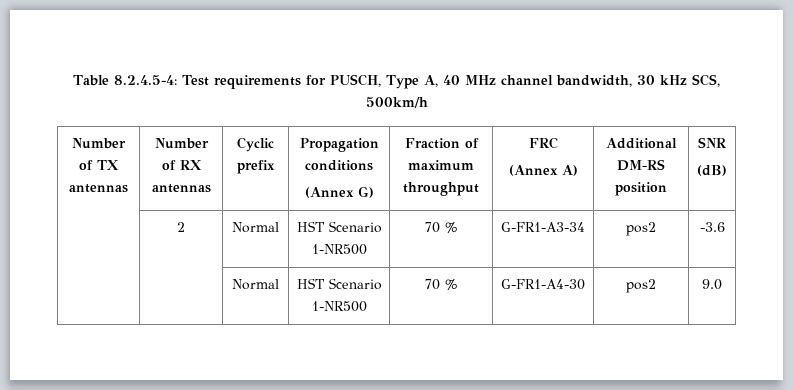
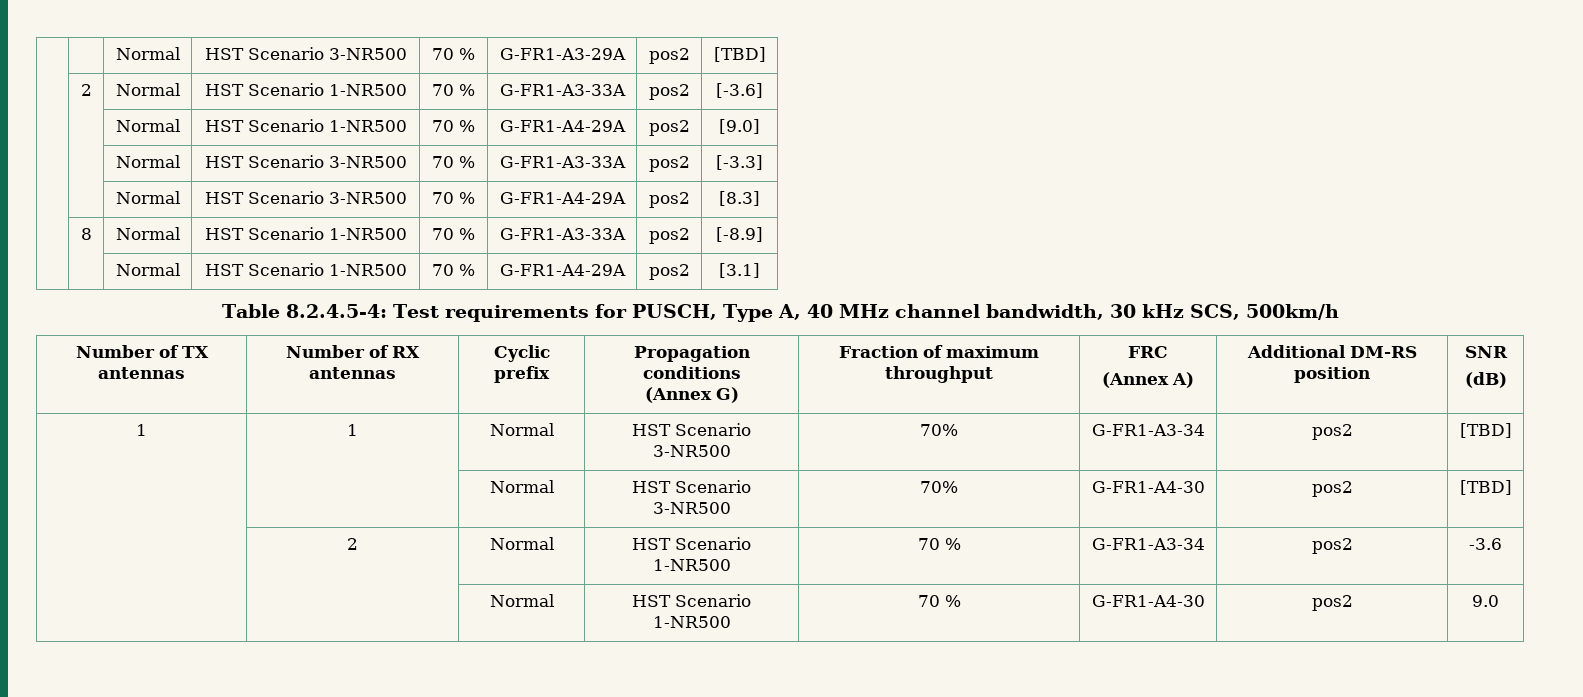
(72, 80) none -> [115,47,180,60] [204,47,407,60] [432,48,475,60] [499,48,626,60] [648,48,690,64] [713,47,766,62] [80,84,92,96] [115,83,180,96] [204,83,407,96] [432,84,475,96] [499,84,626,96] [648,84,690,100] [716,83,763,98] [115,119,180,132] [204,119,407,132] [432,120,475,132] [499,120,626,132] [648,120,690,136] [719,119,760,134] [115,155,180,168] [204,155,407,168] [432,156,475,168] [499,156,626,168] [648,156,690,172] [716,155,763,170] [115,191,180,204] [204,191,407,204] [432,192,475,204] [499,192,626,204] [648,192,690,208] [719,191,760,206] [80,228,92,240] [115,227,180,240] [204,227,407,240] [432,228,475,240] [499,228,626,240] [648,228,690,244] [716,227,763,242] [115,263,180,276] [204,263,407,276] [432,264,475,276] [499,264,626,276] [648,264,690,280] [719,263,760,278] | | Normal | HST Scenario 3-NR500 | 70 % | G-FR1-A3-29A | pos2 | [TBD] // | 2 | Normal | HST Scenario 1-NR500 | 70 % | G-FR1-A3-33A | pos2 | [-3.6] // | | Normal | HST Scenario 1-NR500 | 70 % | G-FR1-A4-29A | pos2 | [9.0] // | | Normal | HST Scenario 3-NR500 | 70 % | G-FR1-A3-33A | pos2 | [-3.3] // | | Normal | HST Scenario 3-NR500 | 70 % | G-FR1-A4-29A | pos2 | [8.3] // | 8 | Normal | HST Scenario 1-NR500 | 70 % | G-FR1-A3-33A | pos2 | [-8.9] // | | Normal | HST Scenario 1-NR500 | 70 % | G-FR1-A4-29A | pos2 | [3.1] //
(727, 170) none -> [136,424,147,436] [347,424,358,436] [489,423,554,436] [632,423,751,436] [652,445,731,457] [920,424,958,436] [1091,424,1205,436] [1311,424,1353,440] [1459,423,1512,438] [489,480,554,493] [632,480,751,493] [652,502,731,514] [920,481,958,493] [1091,481,1205,493] [1311,481,1353,497] [1459,480,1512,495] // 1 | 1 | Normal | HST Scenario 3-NR500 | 70% | G-FR1-A3-34 | pos2 | [TBD] // | | Normal | HST Scenario 3-NR500 | 70% | G-FR1-A4-30 | pos2 | [TBD]

